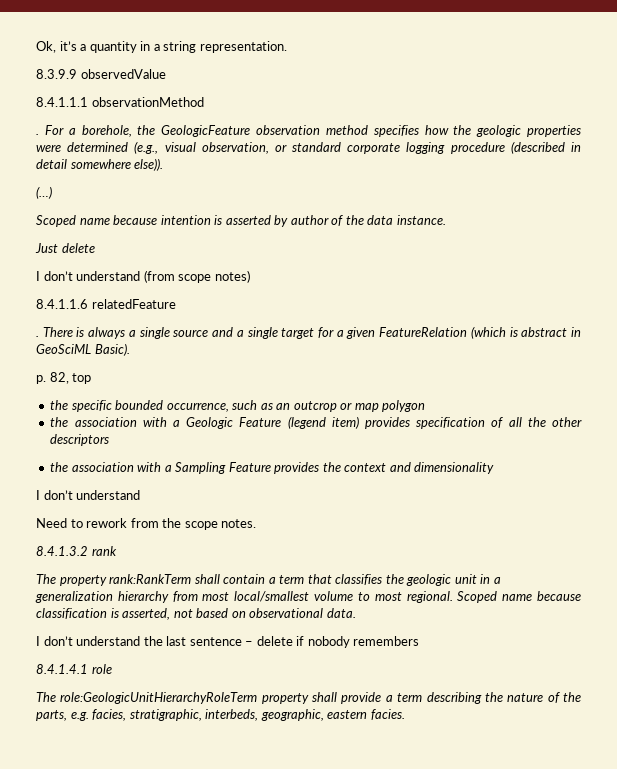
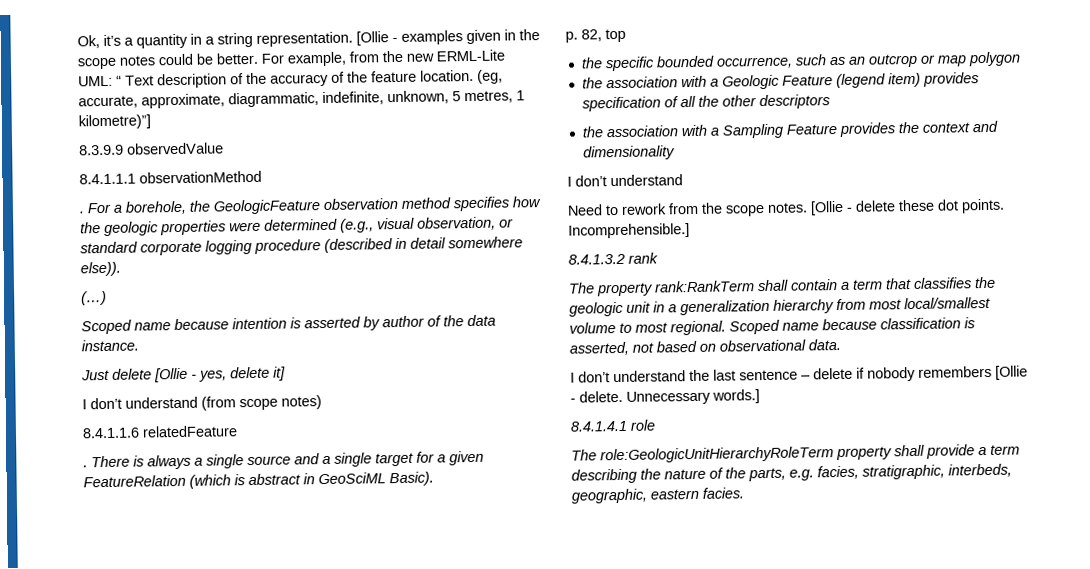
(287, 47) none -> [356,29,540,46] [77,49,505,70] [78,69,503,89] [78,90,525,109] [78,114,151,130] [Ollie - examples given in the scope notes could be better. For example, from the new ERML-Lite UML: “ Text description of the accuracy of the feature location. (eg, accurate, approximate, diagrammatic, indefinite, unknown, 5 metres, 1 kilometre)”]
(95, 248) none -> [154,366,286,383] [Ollie - yes, delete it]
(257, 523) none -> [810,198,1005,216] [568,223,690,239] [Ollie - delete these dot points. Incomprehensible.]
(420, 641) none -> [995,365,1028,380] [570,389,760,405] [Ollie - delete. Unnecessary words.]

